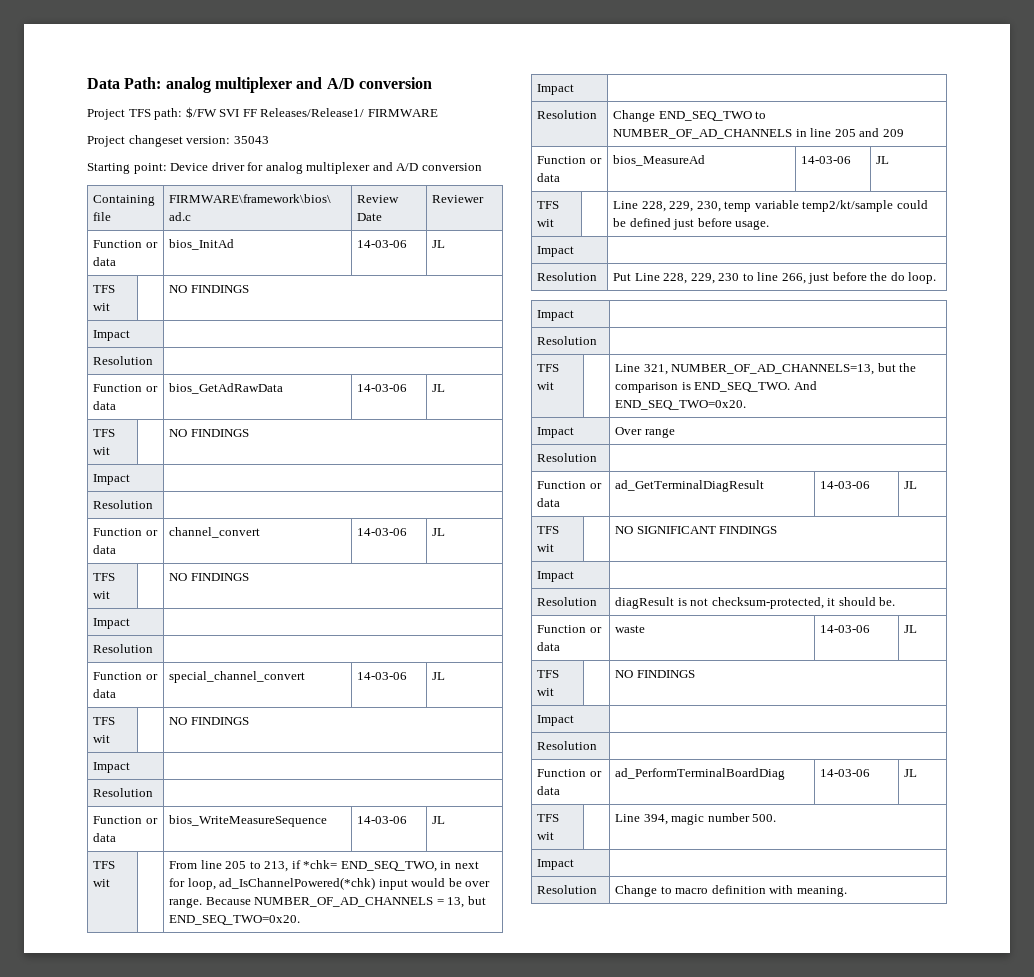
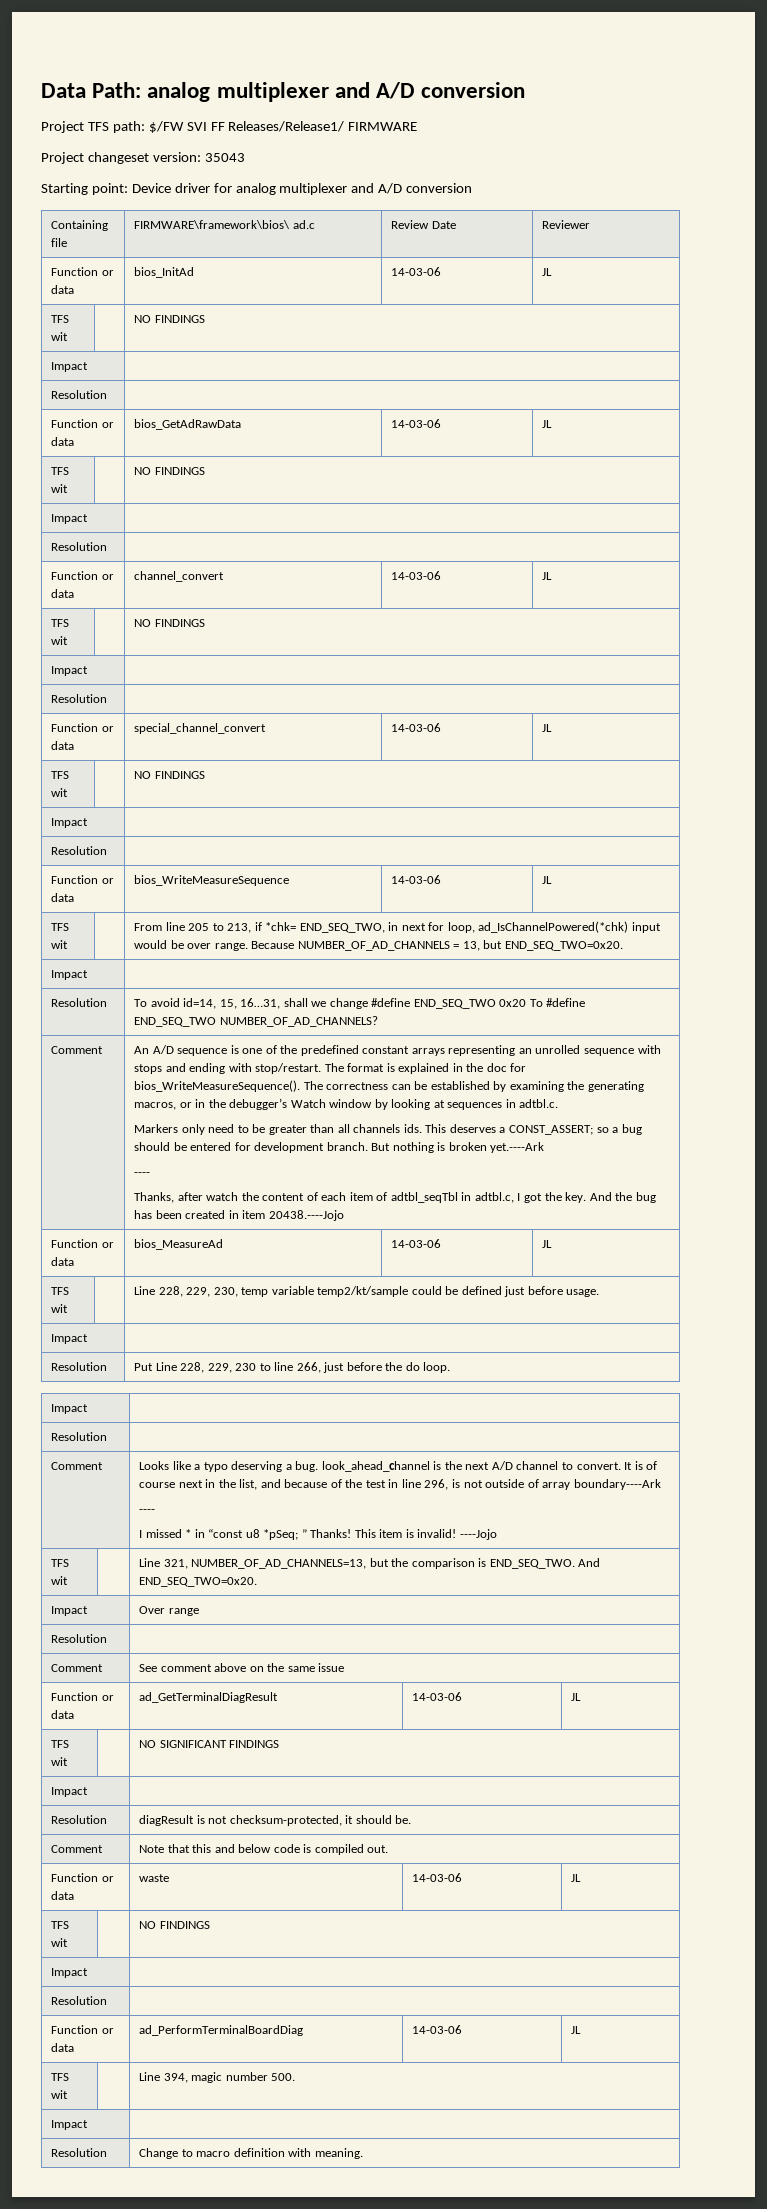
[613,110,767,122] [613,128,904,139] Change END_SEQ_TWO to NUMBER_OF_AD_CHANNELS in line 205 and 209 -> [134,998,586,1009] [134,1016,378,1027] [51,1046,104,1054] [134,1045,661,1056] [134,1063,527,1074] [134,1080,644,1092] [134,1098,559,1110] [134,1124,642,1135] [134,1142,545,1153] [134,1172,151,1176] [134,1192,656,1203] [134,1210,344,1221] To avoid id=14, 15, 16…31, shall we change #define END_SEQ_TWO 0x20 To #define END_SEQ_TWO NUMBER_OF_AD_CHANNELS? // Comment | An A/D sequence is one of the predefined constant arrays representing an unrolled sequence with stops and ending with stop/restart. The format is explained in the doc for bios_WriteMeasureSequence(). The correctness can be established by examining the generating macros, or in the debugger’s Watch window by looking at sequences in adtbl.c. // Markers only need to be greater than all channels ids. This deserves a CONST_ASSERT; so a bug should be entered for development branch. But nothing is broken yet.----Ark // ---- // Thanks, after watch the content of each item of adtbl_seqTbl in adtbl.c, I got the key. And the bug has been created in item 20438.----Jojo
(598, 340) none -> [51,1462,104,1470] [139,1461,658,1472] [139,1479,661,1490] [139,1509,156,1513] [139,1529,497,1540] // Comment | Looks like a typo deserving a bug. look_ahead_channel is the next A/D channel to convert. It is of course next in the list, and because of the test in line 296, is not outside of array boundary----Ark // ---- // I missed * in “const u8 *pSeq; ” Thanks! This item is invalid! ----Jojo
(598, 457) none -> [51,1664,104,1672] [139,1663,345,1672] // Comment | See comment above on the same issue
(896, 601) none -> [51,1845,104,1853] [139,1844,389,1855] // Comment | Note that this and below code is compiled out.

